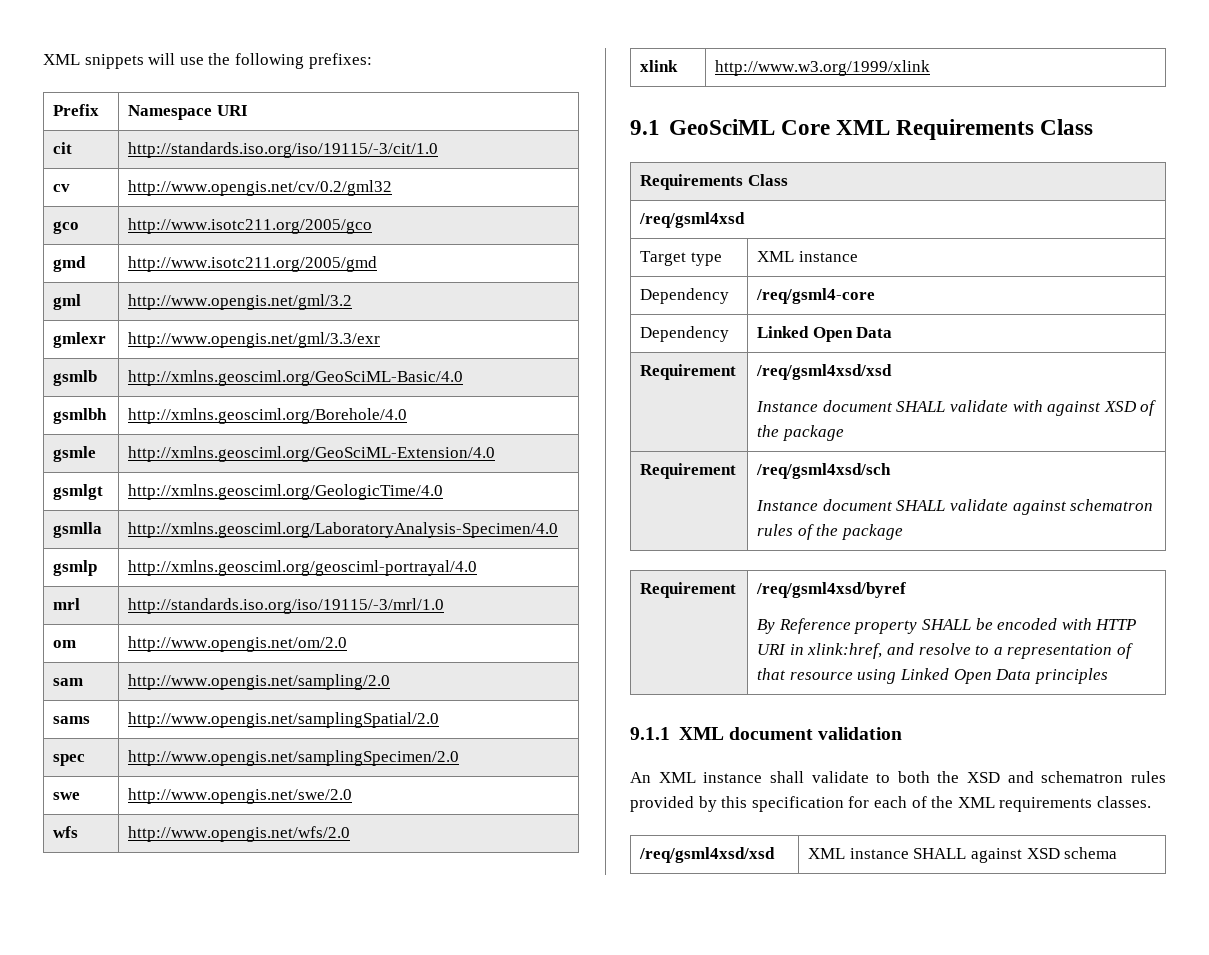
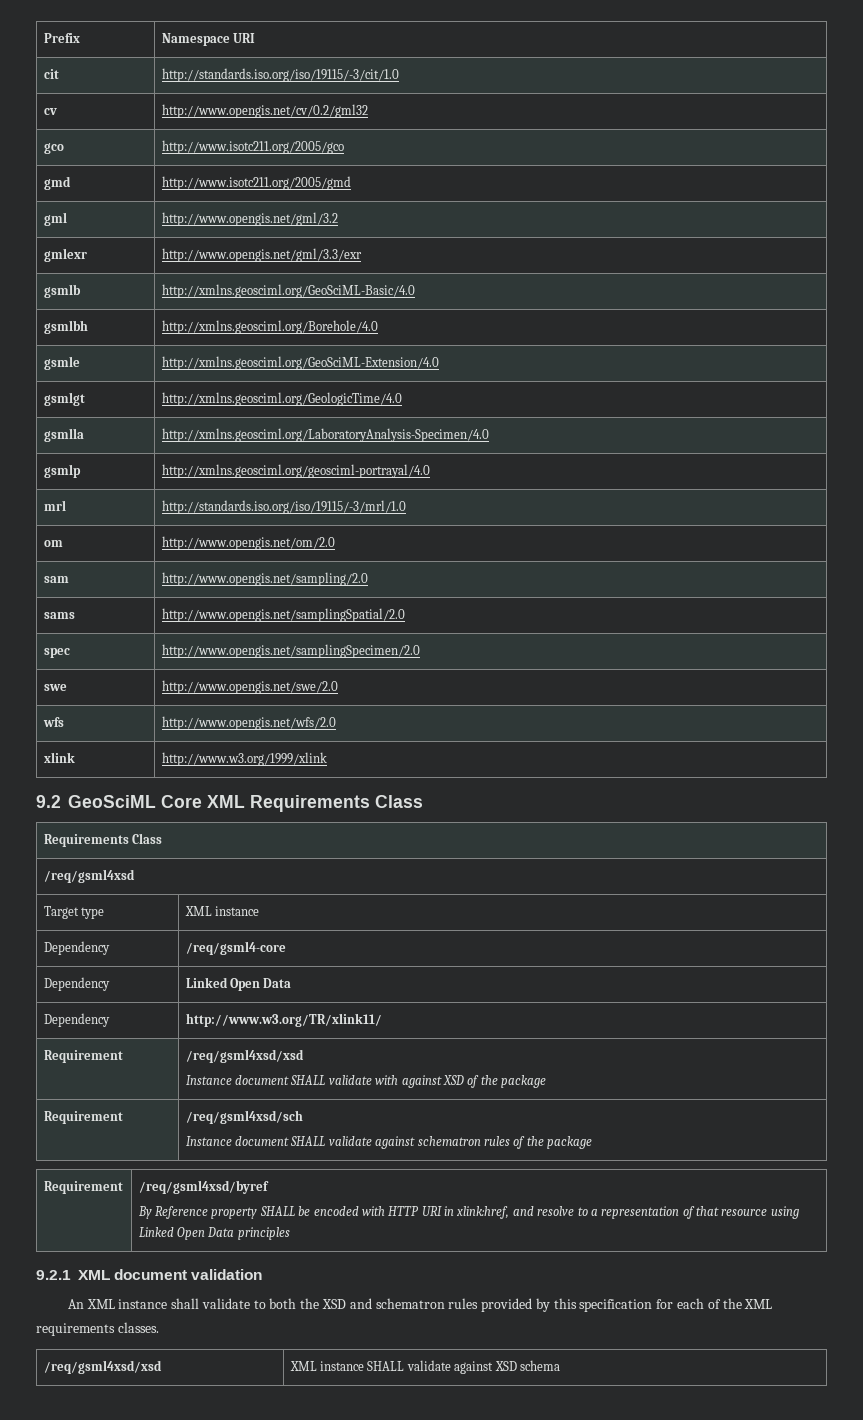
[43,53,372,69] XML snippets will use the following prefixes: // -> (43, 38) none
[630,120,660,135] 9.1 -> [36,795,61,808] 9.2
(893, 332) none -> [43,1013,110,1027] [185,1013,382,1027] // Dependency | http://www.w3.org/TR/xlink11/
[630,727,670,740] 9.1.1 -> [36,1270,71,1280] 9.2.1
(967, 853) none -> [406,1360,451,1371] validate

